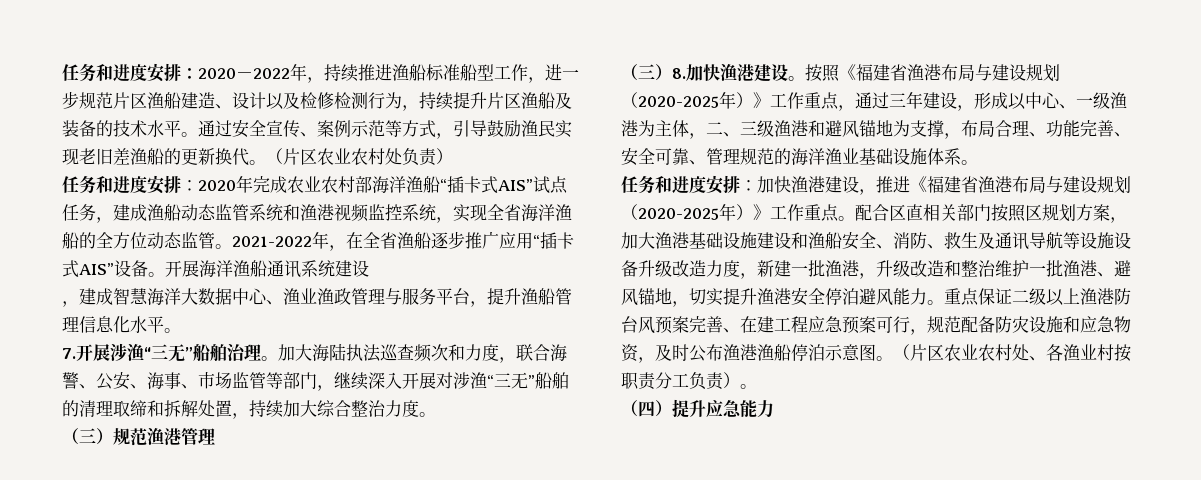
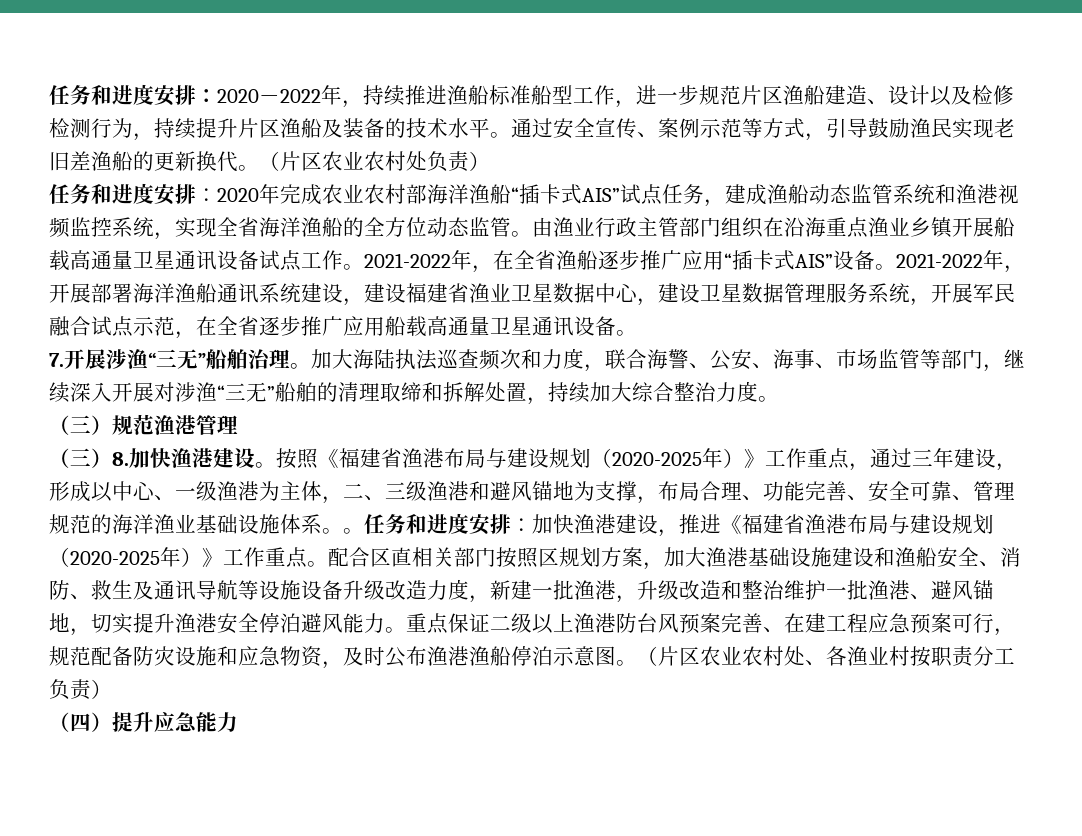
(232, 246) none -> [532,217,1015,238] [49,250,364,271] 由渔业行政主管部门组织在沿海重点渔业乡镇开展船载高通量卫星通讯设备试点工作。
[165,260,199,277] 开展 -> [896,250,1025,273] [49,283,133,303] 2021-2022年，开展部署
[62,288,572,307] [62,316,164,333] // ，建成智慧海洋大数据中心、渔业渔政管理与服务平台，提升渔船管理信息化水平 -> [343,283,1015,306] [49,316,616,339] ，建设福建省渔业卫星数据中心，建设卫星数据管理服务系统，开展军民融合试点示范，在全省逐步推广应用船载高通量卫星通讯设备
(978, 162) // -> [343,528,364,534] 。
[740,384,757,389] 。 -> (112, 689) none

